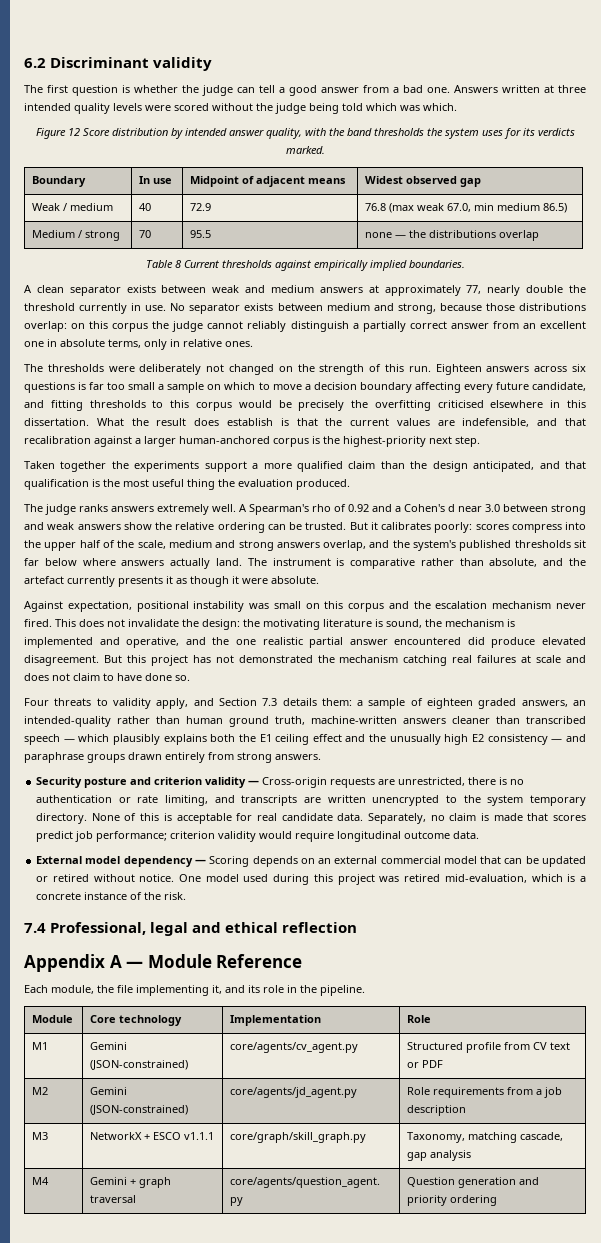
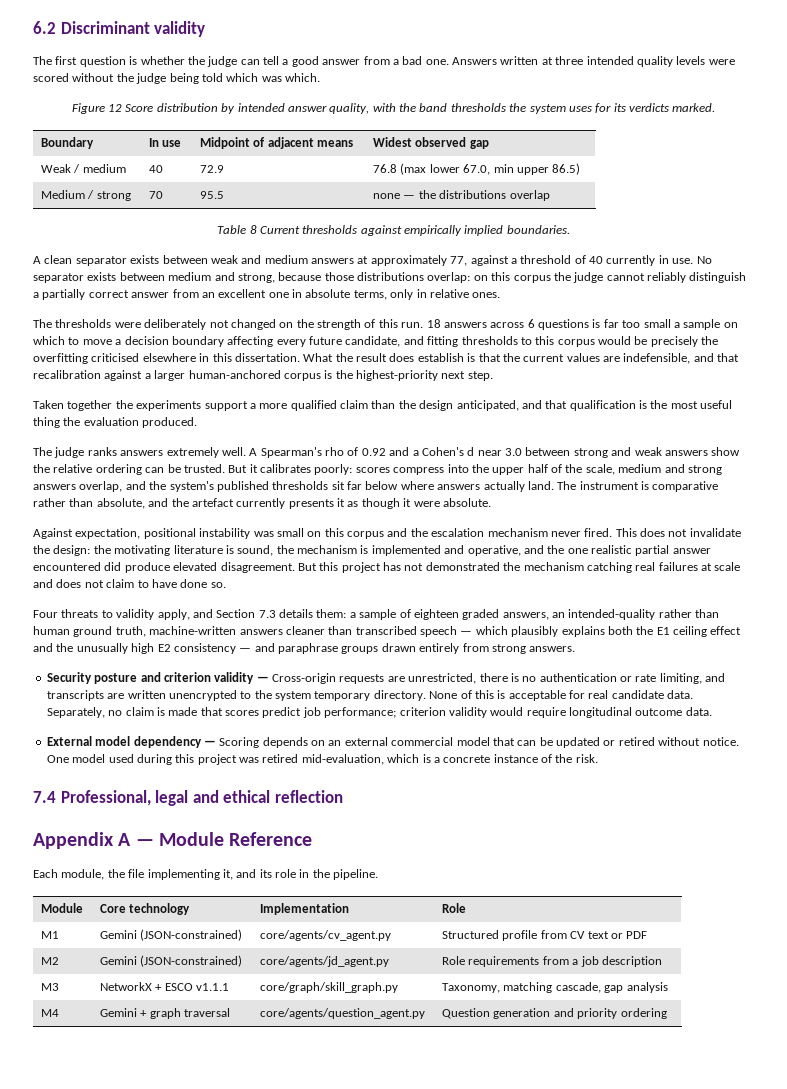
[417,203,445,211] weak -> [429,164,460,173] lower
[497,203,541,211] medium -> [516,167,549,175] upper
[487,285,586,296] [24,303,75,311] nearly double the threshold -> [470,255,603,266] against a threshold of 40
[435,364,482,375] Eighteen -> [426,319,441,328] 18
[572,364,586,372] six -> [527,319,535,328] 6

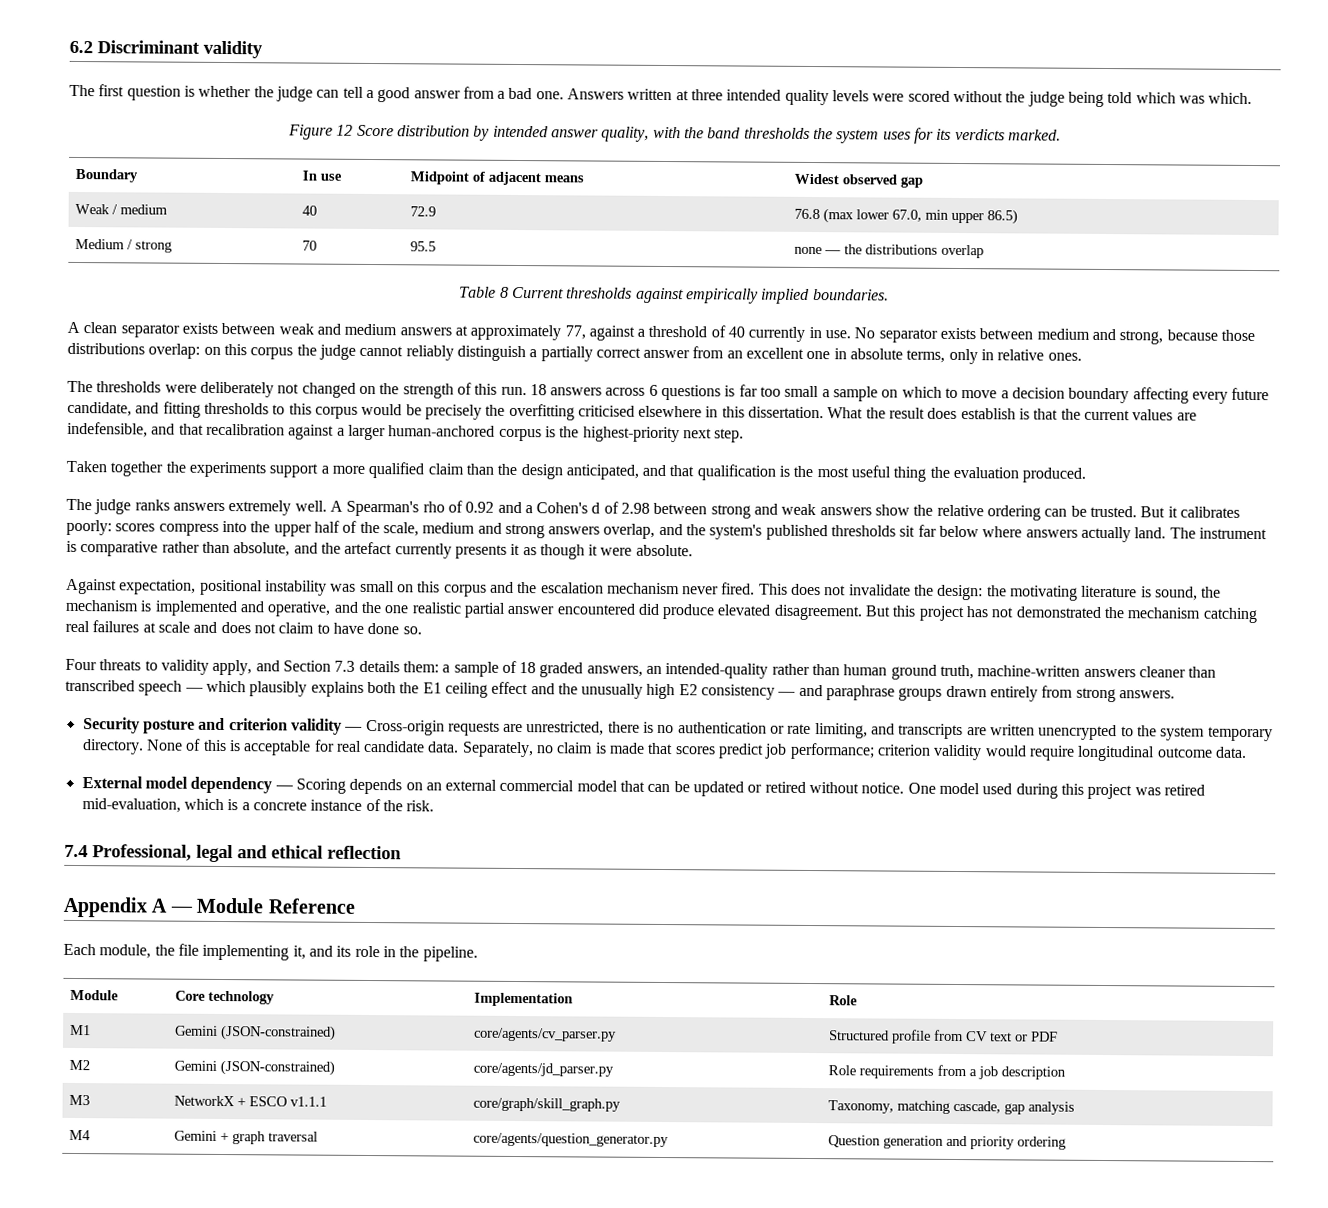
[477,448,522,456] near 3.0 -> [603,501,651,514] of 2.98
[413,609,459,620] eighteen -> [519,662,537,674] 18
[260,930,392,941] core/agents/cv_agent.py -> [474,1027,618,1042] core/agents/cv_parser.py
[260,956,390,967] core/agents/jd_agent.py -> [473,1062,615,1077] core/agents/jd_parser.py
[260,1008,426,1019] core/agents/question_agent.py -> [473,1132,670,1148] core/agents/question_generator.py

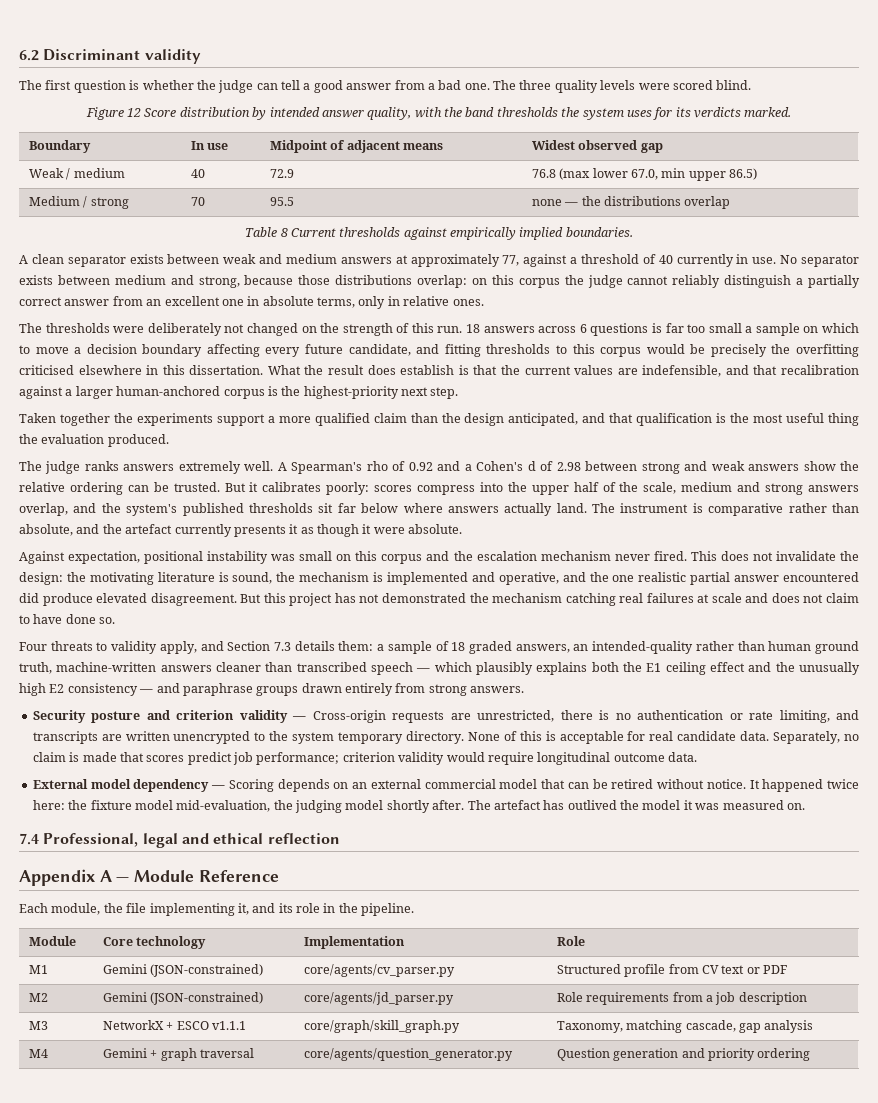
[567,88,1253,107] Answers written at three intended quality levels were scored without the judge being told which was which. -> [493,80,752,93] The three quality levels were scored blind.
[693,781,763,797] updated or -> (608, 784) none
[907,782,1205,800] [81,798,435,813] One model used during this project was retired mid-evaluation, which is a concrete instance of the risk. -> [749,779,859,792] [32,800,805,813] It happened twice here: the fixture model mid-evaluation, the judging model shortly after. The artefact has outlived the model it was measured on.

